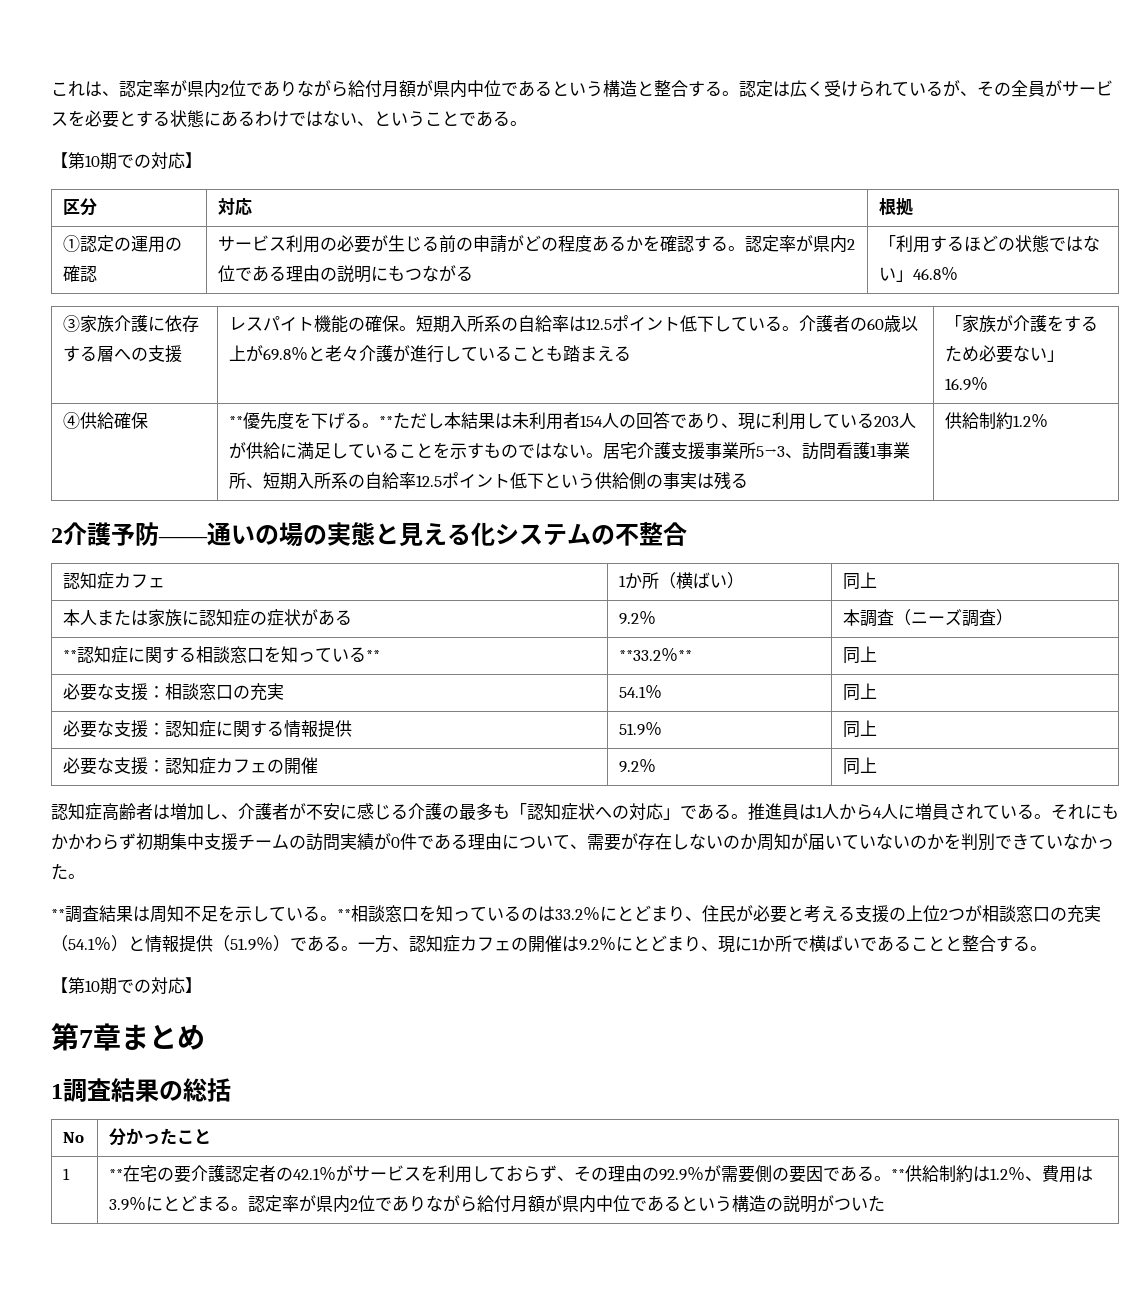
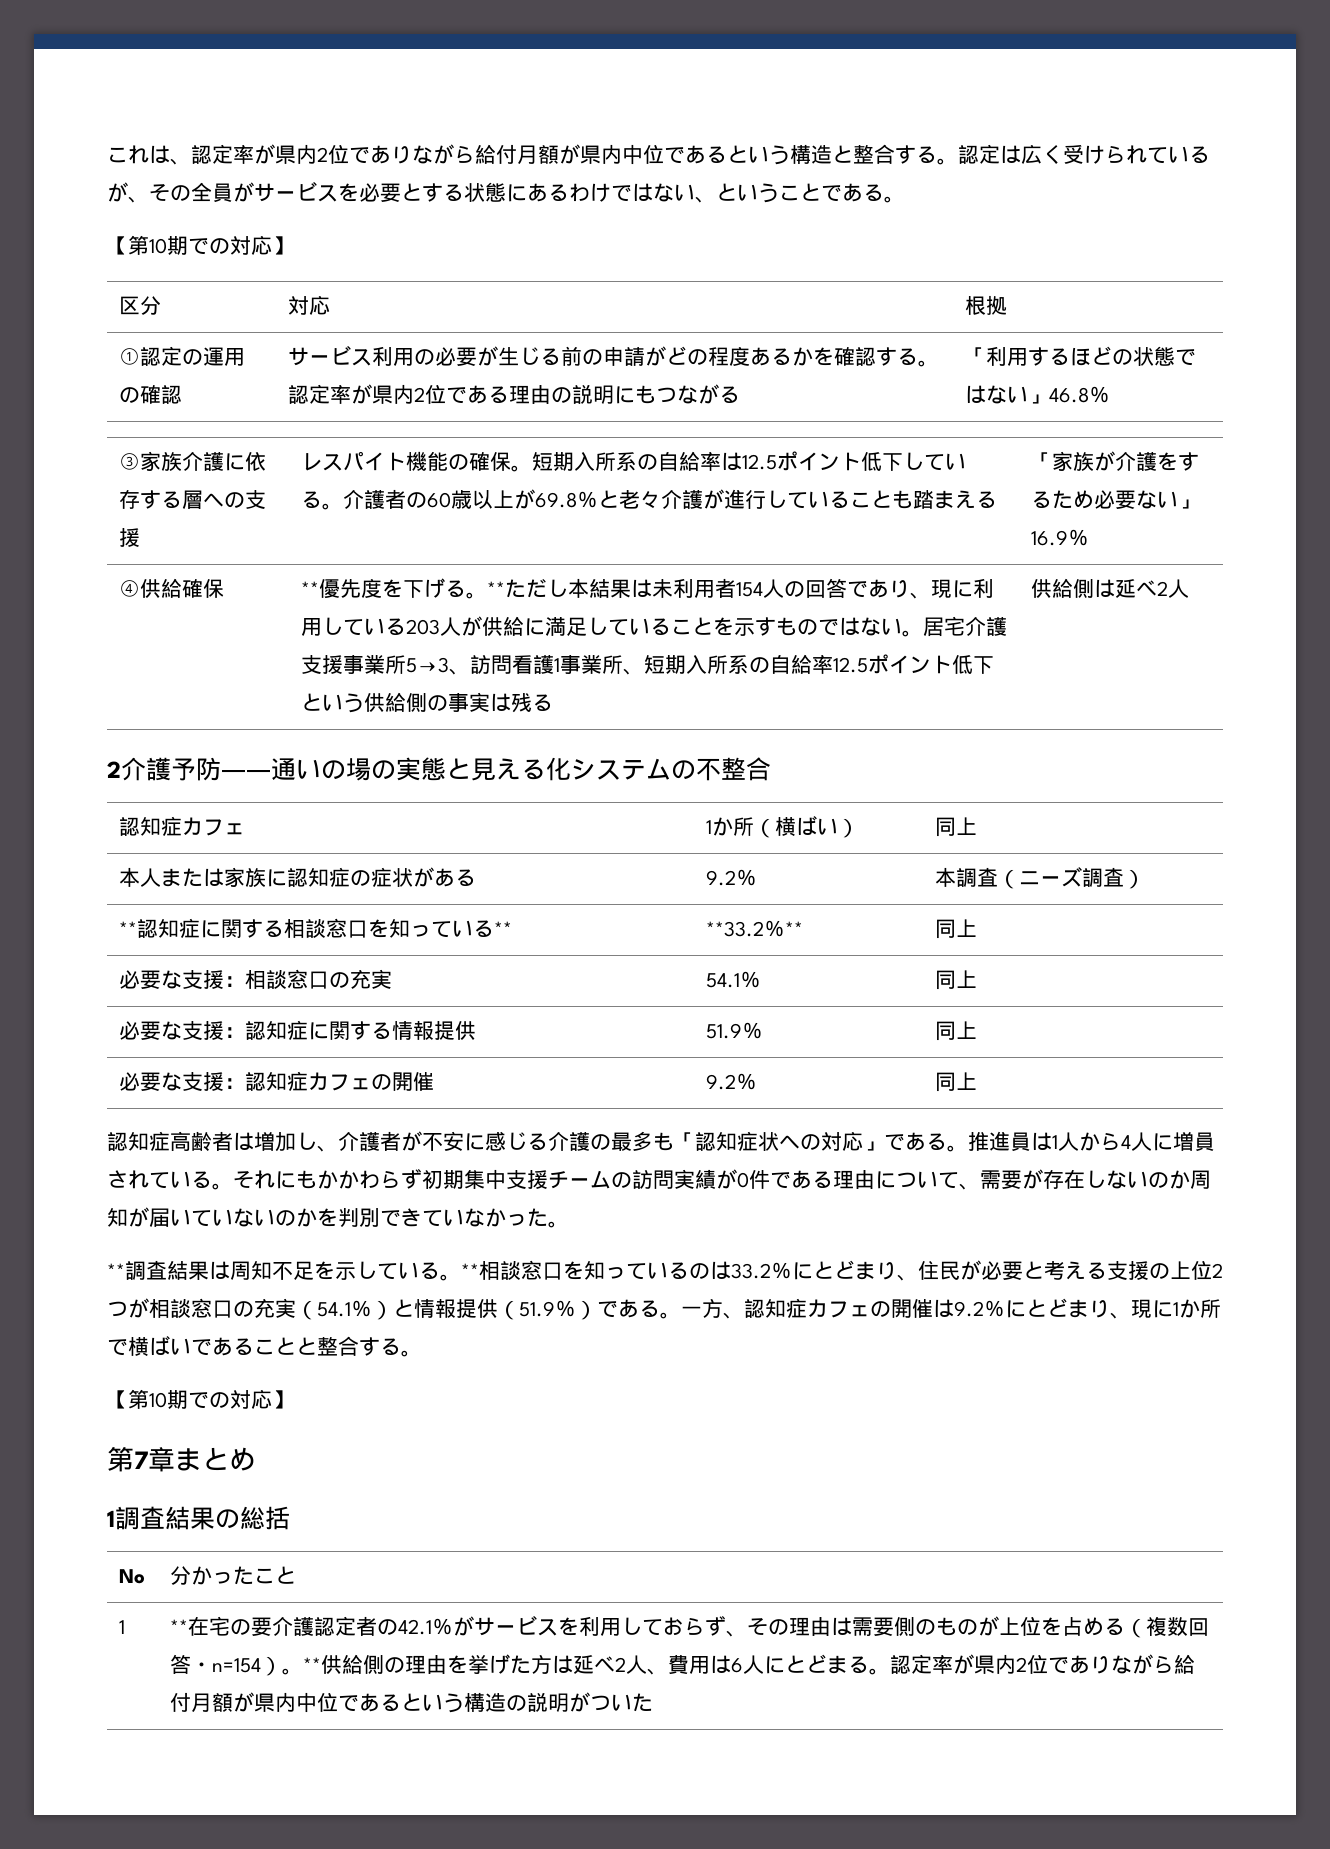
[979,412,1049,430] 制約1.2％ -> [1073,579,1190,598] 側は延べ2人
[642,1165,1026,1183] の92.9％が需要側の要因である。**供給制約は1.2％ -> [831,1616,1210,1638] [170,1654,648,1676] は需要側のものが上位を占める（複数回答・n=154）。**供給側の理由を挙げた方は延べ2人
[109,1197,147,1211] 3.9％ -> [731,1655,765,1674] 6人

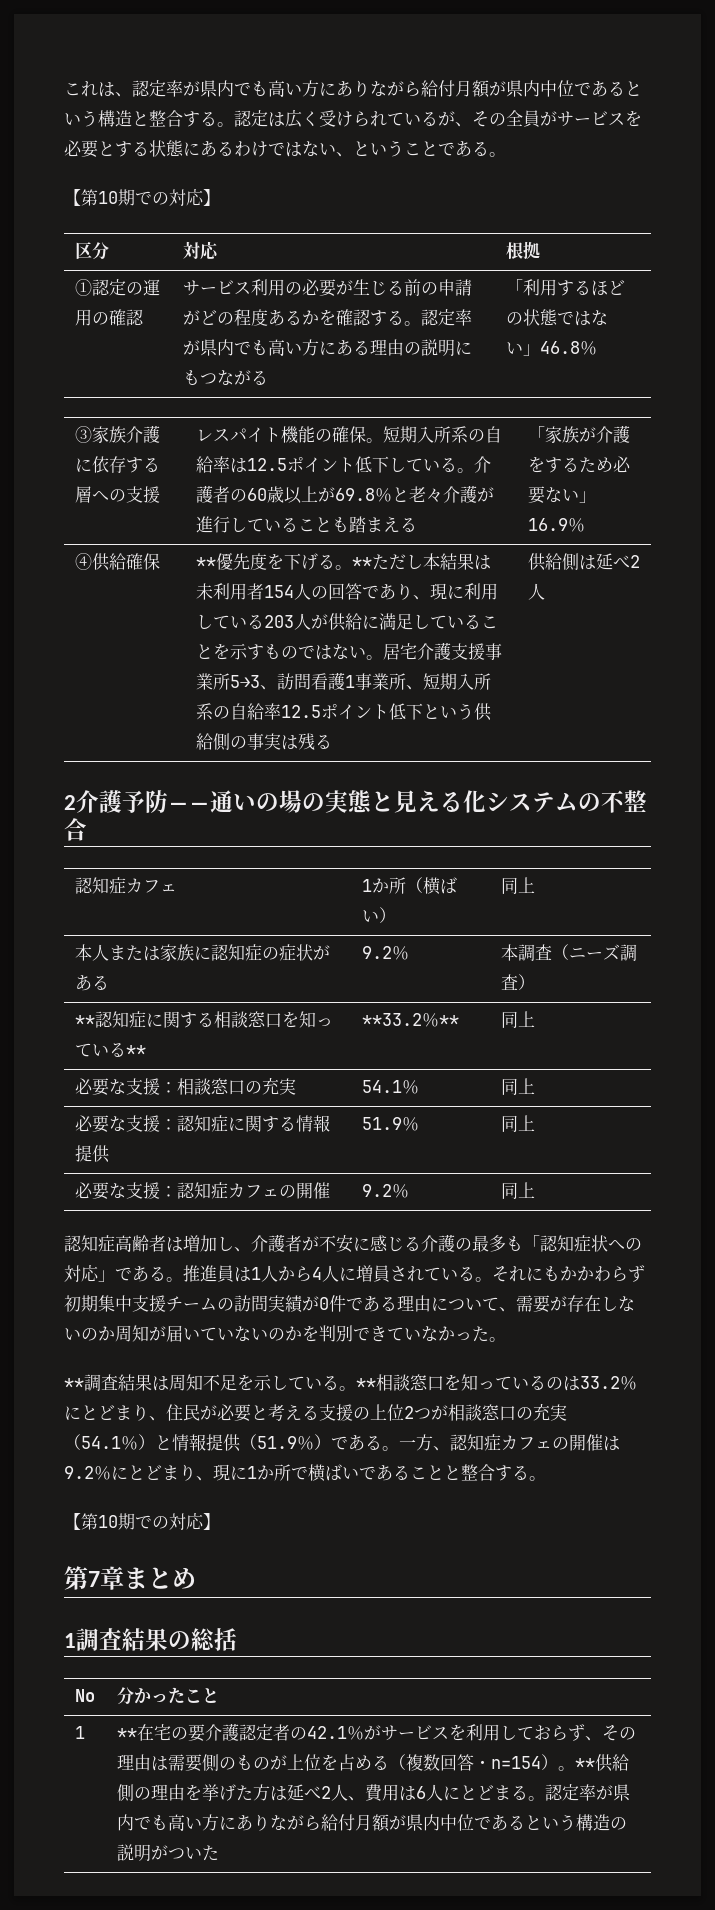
[317,144,370,164] 2位で -> [234,80,336,97] でも高い方に
[414,384,468,404] 2位で -> [233,339,336,356] でも高い方に
[1016,1654,1070,1674] 2位で -> [133,1814,236,1831] でも高い方に

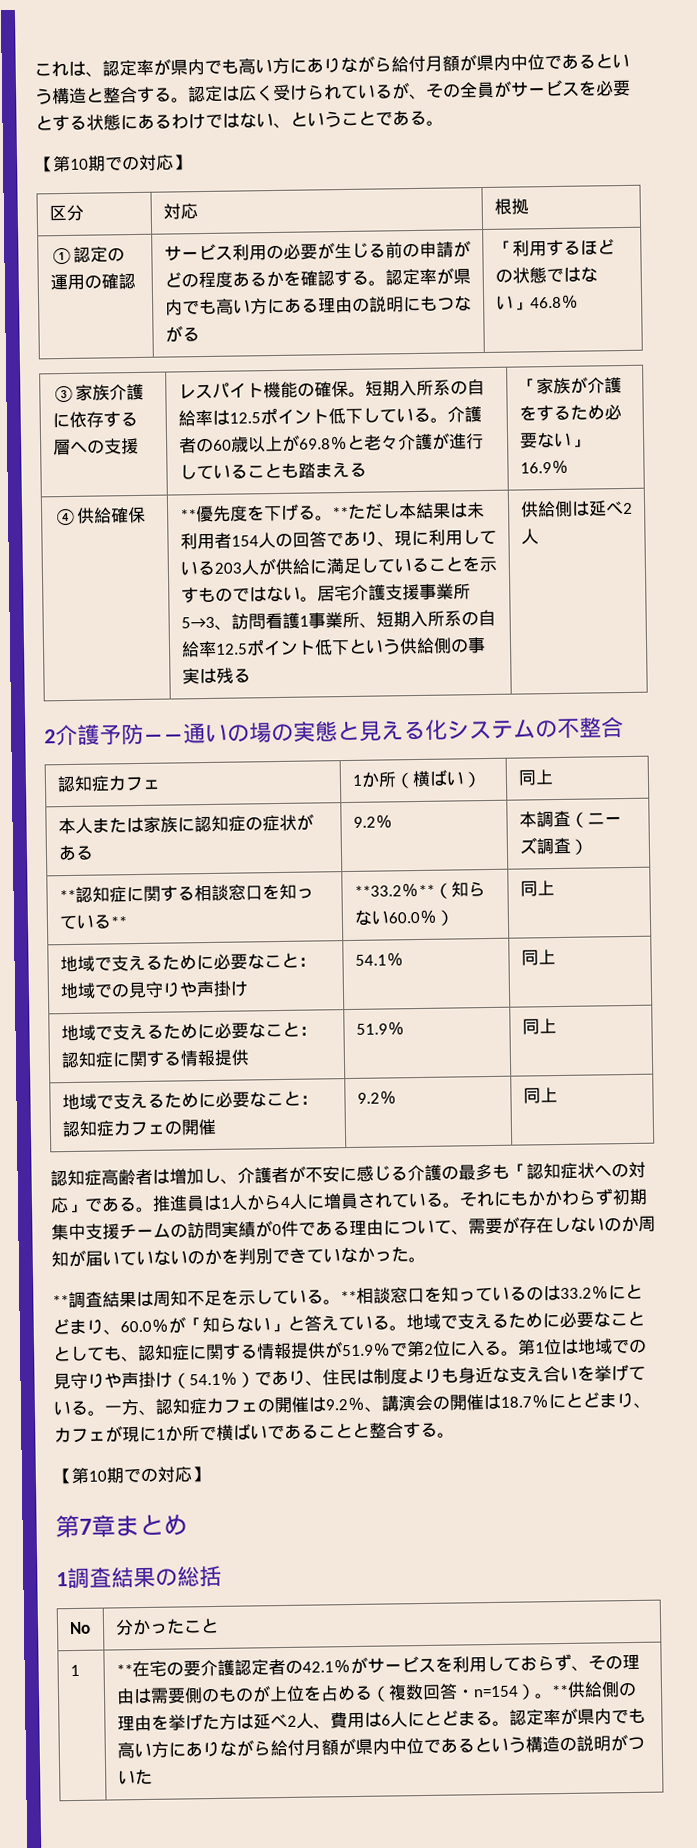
[500,1011,535,1028] [74,1077,296,1096] [361,1080,419,1094] [500,1078,535,1095] [74,1115,160,1133] | 同上 // 必要な支援：相談窓口の充実 | 54.1％ | 同上 // 必要な支援 -> [433,881,486,899] [353,909,455,926] [519,880,555,897] [59,952,316,973] [59,980,249,1000] [354,952,404,967] [520,949,556,966] [60,1021,300,1042] （知らない60.0％） | 同上 // 地域で支えるために必要なこと：地域での見守りや声掛け | 54.1％ | 同上 // 地域で支えるために必要なこと
[74,1182,160,1200] 必要な支援 -> [61,1090,301,1111] 地域で支えるために必要なこと
[166,1403,567,1422] [64,1434,365,1452] 住民が必要と考える支援の上位2つが相談窓口の充実（54.1％）と情報提供（51.9％）であ -> [120,1310,645,1334] [53,1338,647,1362] [53,1364,646,1390] [53,1401,71,1416] 60.0％が「知らない」と答えている。地域で支えるために必要なこととしても、認知症に関する情報提供が51.9％で第2位に入る。第1位は地域での見守りや声掛け（54.1％）であり、住民は制度よりも身近な支え合いを挙げてい
[111,1464,213,1481] にとどまり、 -> [364,1391,651,1412] [54,1425,123,1444] 、講演会の開催は18.7％にとどまり、カフェが

